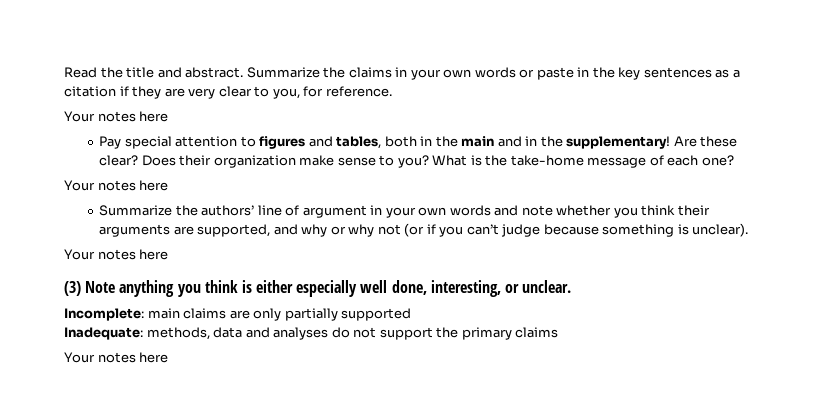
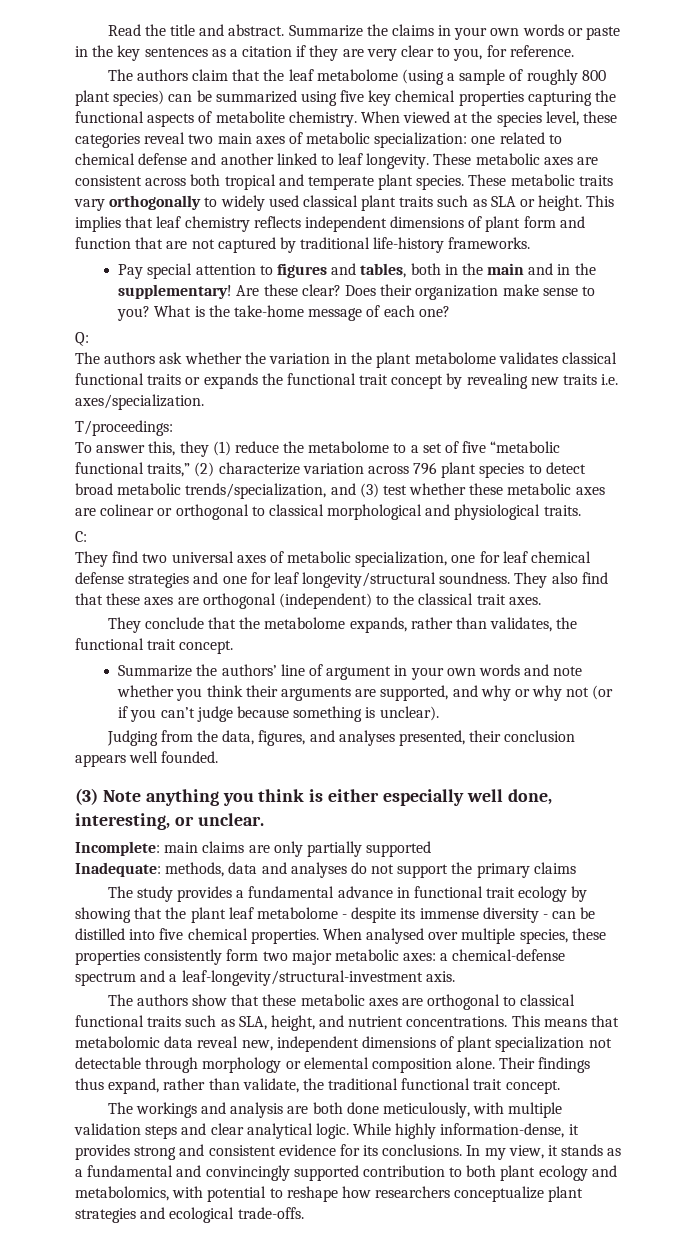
[64,111,169,122] Your notes here -> [107,69,606,85] [75,90,617,106] [75,111,618,127] [75,132,562,148] [75,153,599,169] [75,174,613,190] [74,195,615,211] [75,216,585,232] [75,237,531,253] The authors claim that the leaf metabolome (using a sample of roughly 800 plant species) can be summarized using five key chemical properties capturing the functional aspects of metabolite chemistry. When viewed at the species level, these categories reveal two main axes of metabolic specialization: one related to chemical defense and another linked to leaf longevity. These metabolic axes are consistent across both tropical and temperate plant species. These metabolic traits vary orthogonally to widely used classical plant traits such as SLA or height. This implies that leaf chemistry reflects independent dimensions of plant form and function that are not captured by traditional life-history frameworks.
[64,180,169,191] Your notes here -> [75,332,89,346] [75,352,618,368] [75,373,619,389] [75,394,204,410] [75,420,173,436] [75,441,561,457] [75,462,586,478] [75,483,605,499] [75,504,581,520] [75,531,87,542] [75,551,592,567] [75,572,608,588] [75,593,541,609] [107,617,578,633] [75,638,234,654] Q: // The authors ask whether the variation in the plant metabolome validates classical functional traits or expands the functional trait concept by revealing new traits i.e. axes/specialization. // T/proceedings: // To answer this, they (1) reduce the metabolome to a set of five “metabolic functional traits,” (2) characterize variation across 796 plant species to detect broad metabolic trends/specialization, and (3) test whether these metabolic axes are colinear or orthogonal to classical morphological and physiological traits. // C: // They find two universal axes of metabolic specialization, one for leaf chemical defense strategies and one for leaf longevity/structural soundness. They also find that these axes are orthogonal (independent) to the classical trait axes. // They conclude that the metabolome expands, rather than validates, the functional trait concept.
[64,249,169,260] Your notes here -> [106,730,576,746] [75,751,219,767] Judging from the data, figures, and analyses presented, their conclusion appears well founded.
[64,352,169,363] Your notes here -> [107,886,588,902] [75,907,596,923] [75,928,606,944] [75,949,566,965] [75,970,455,986] [107,994,576,1010] [75,1015,620,1031] [75,1036,612,1052] [75,1057,591,1073] [75,1078,560,1094] [107,1102,563,1118] [74,1123,579,1139] [75,1144,622,1160] [75,1165,617,1181] [75,1186,584,1202] [75,1207,304,1223] The study provides a fundamental advance in functional trait ecology by showing that the plant leaf metabolome - despite its immense diversity - can be distilled into five chemical properties. When analysed over multiple species, these properties consistently form two major metabolic axes: a chemical-defense spectrum and a leaf-longevity/structural-investment axis. // The authors show that these metabolic axes are orthogonal to classical functional traits such as SLA, height, and nutrient concentrations. This means that metabolomic data reveal new, independent dimensions of plant specialization not detectable through morphology or elemental composition alone. Their findings thus expand, rather than validate, the traditional functional trait concept. // The workings and analysis are both done meticulously, with multiple validation steps and clear analytical logic. While highly information-dense, it provides strong and consistent evidence for its conclusions. In my view, it stands as a fundamental and convincingly supported contribution to both plant ecology and metabolomics, with potential to reshape how researchers conceptualize plant strategies and ecological trade-offs.

